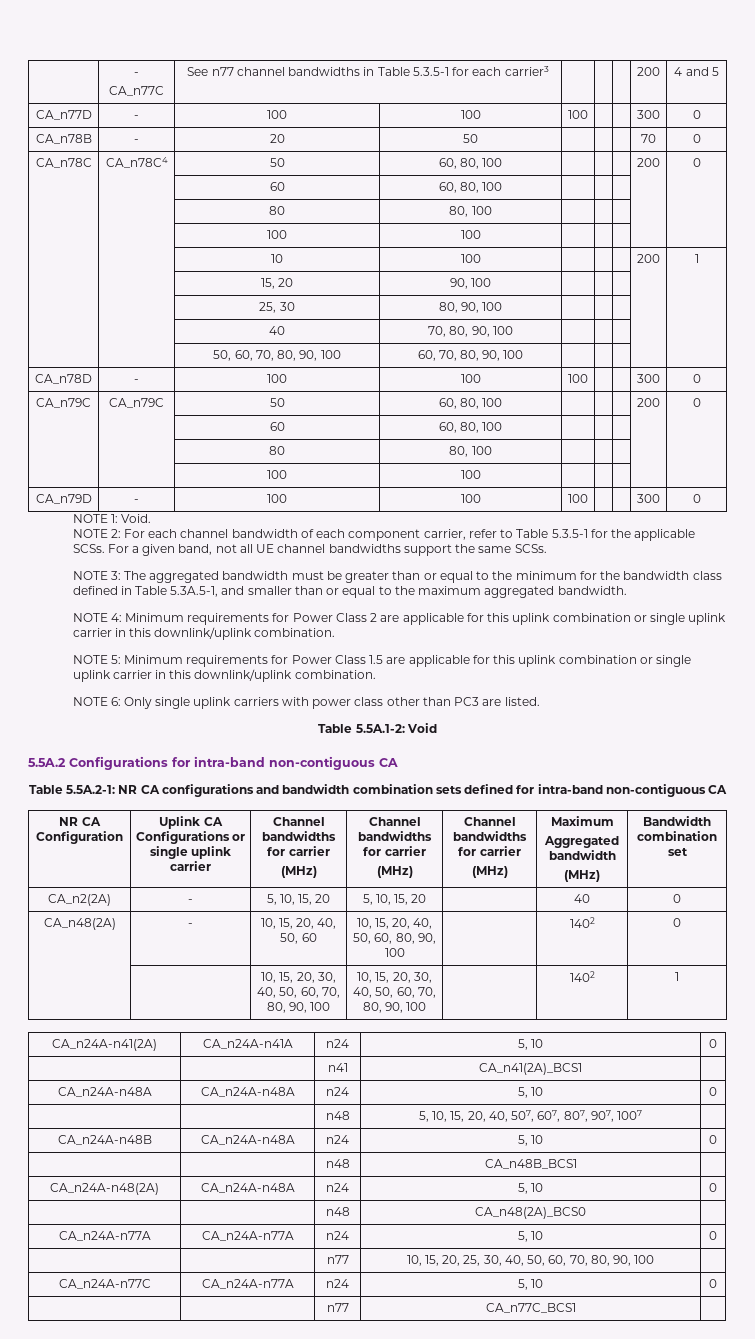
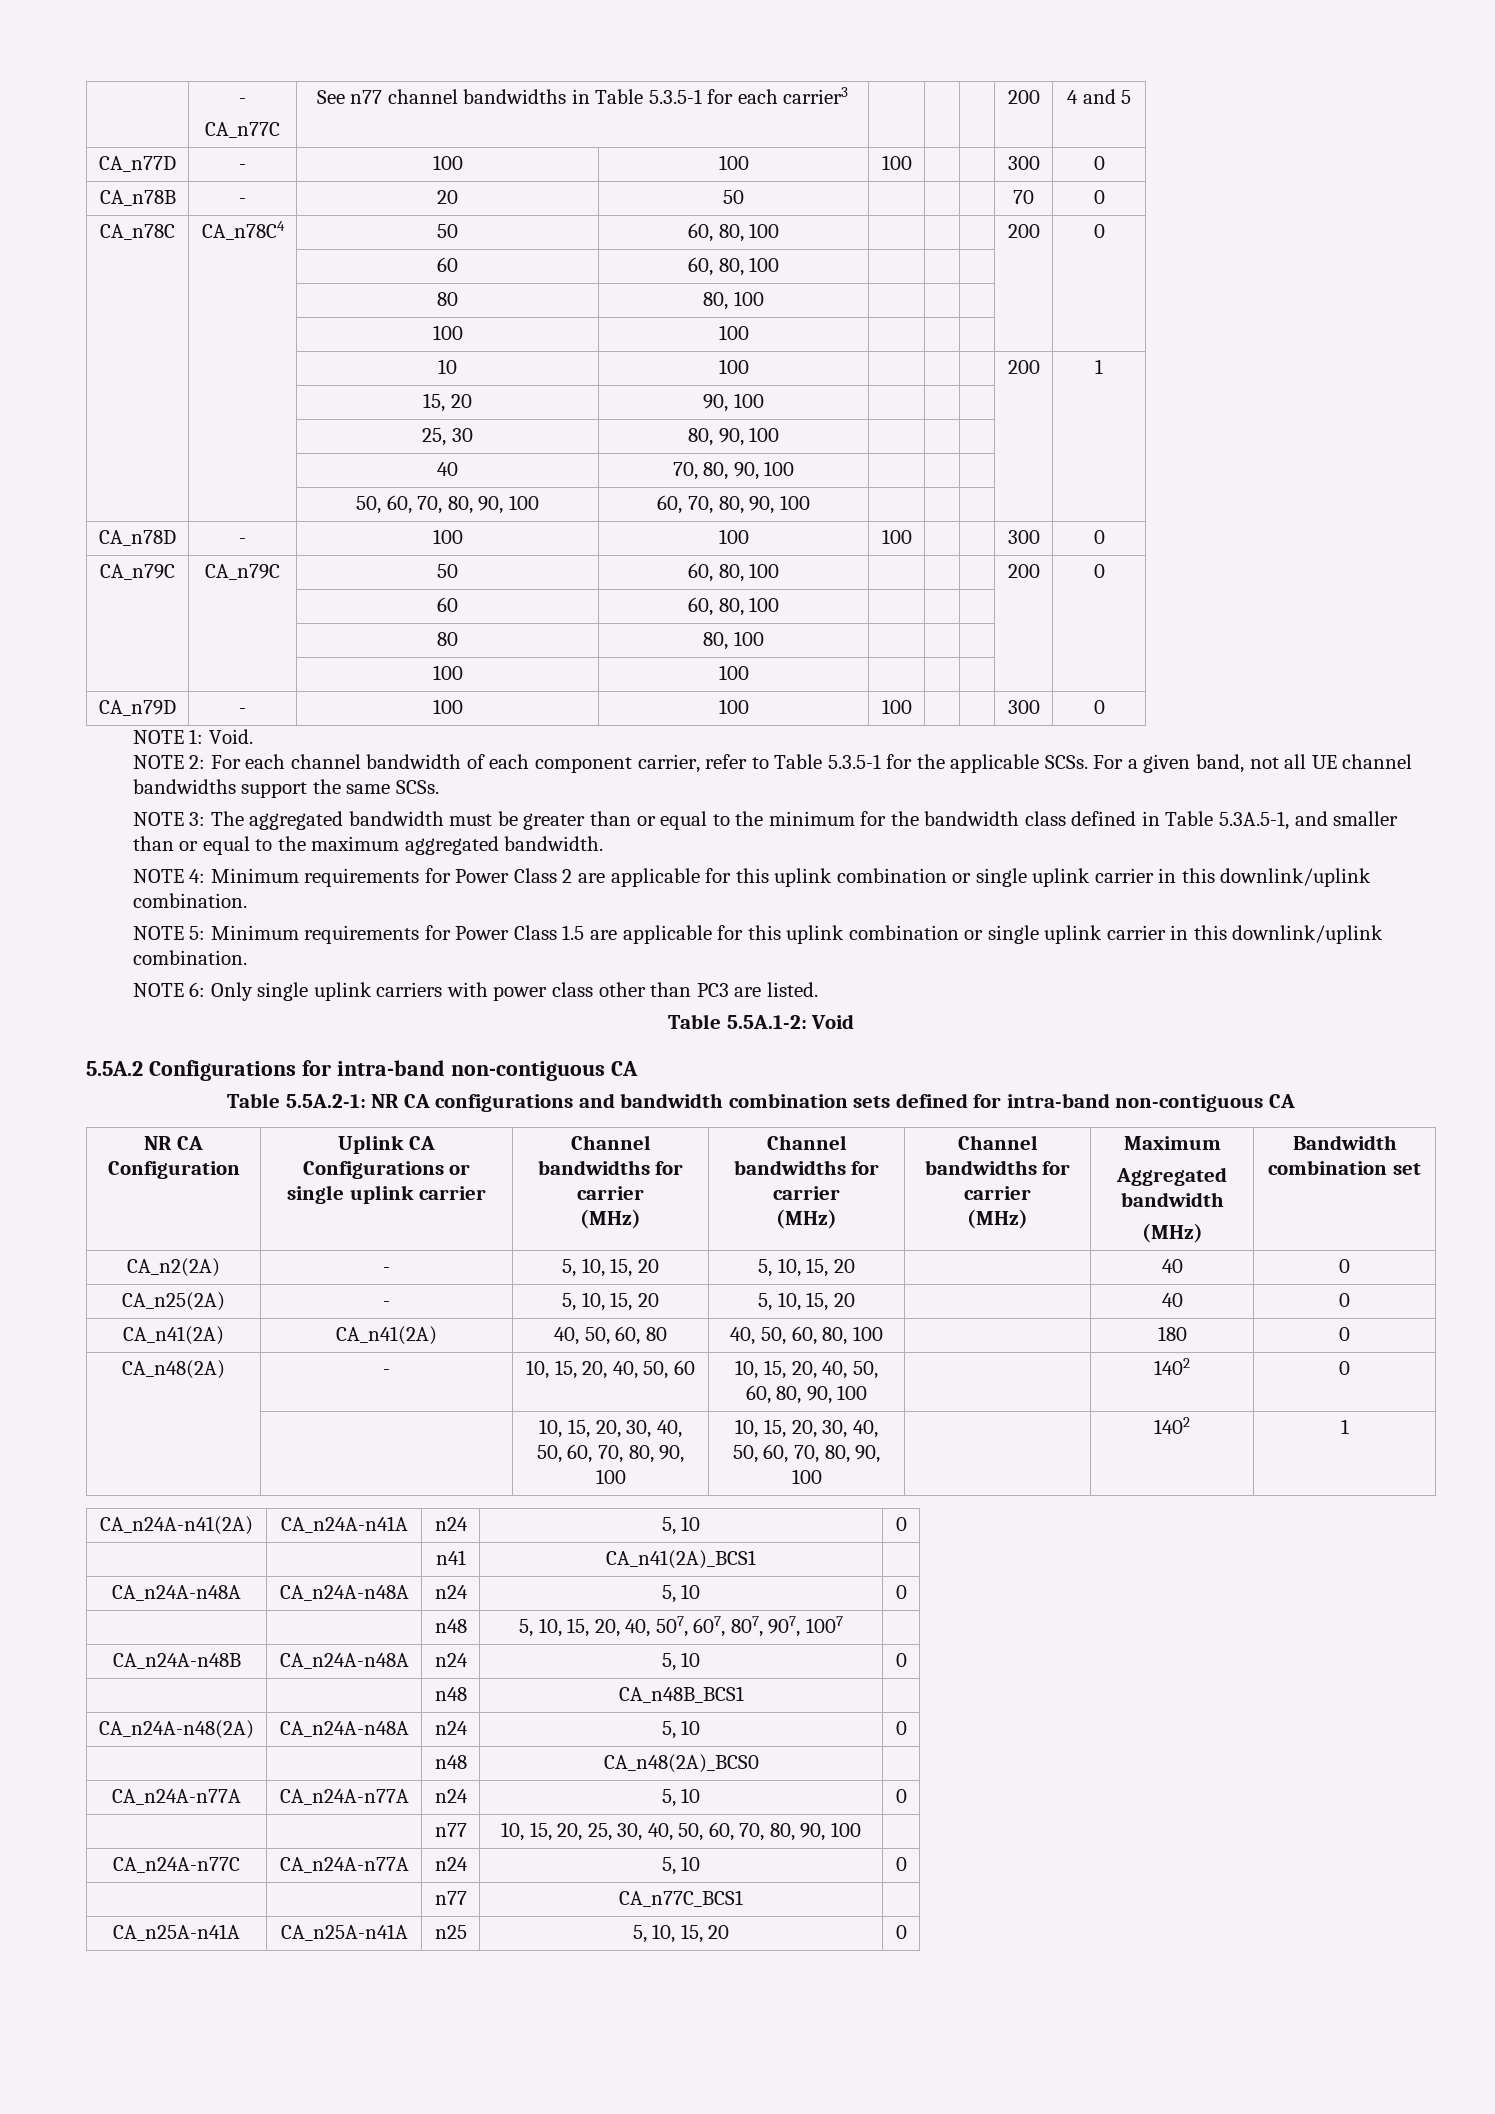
(681, 898) none -> [122,1292,225,1311] [383,1301,390,1307] [562,1292,659,1311] [758,1292,855,1311] [1161,1293,1183,1307] [1339,1293,1350,1307] [123,1326,224,1345] [336,1326,437,1345] [554,1326,667,1345] [730,1326,883,1345] [1157,1326,1187,1341] [1339,1327,1350,1341] // CA_n25(2A) | - | 5, 10, 15, 20 | 5, 10, 15, 20 | | 40 | 0 // CA_n41(2A) | CA_n41(2A) | 40, 50, 60, 80 | 40, 50, 60, 80, 100 | | 180 | 0
(576, 1308) none -> [113,1924,240,1941] [280,1924,408,1941] [434,1925,467,1939] [632,1924,730,1943] [895,1925,907,1939] // CA_n25A-n41A | CA_n25A-n41A | n25 | 5, 10, 15, 20 | 0

